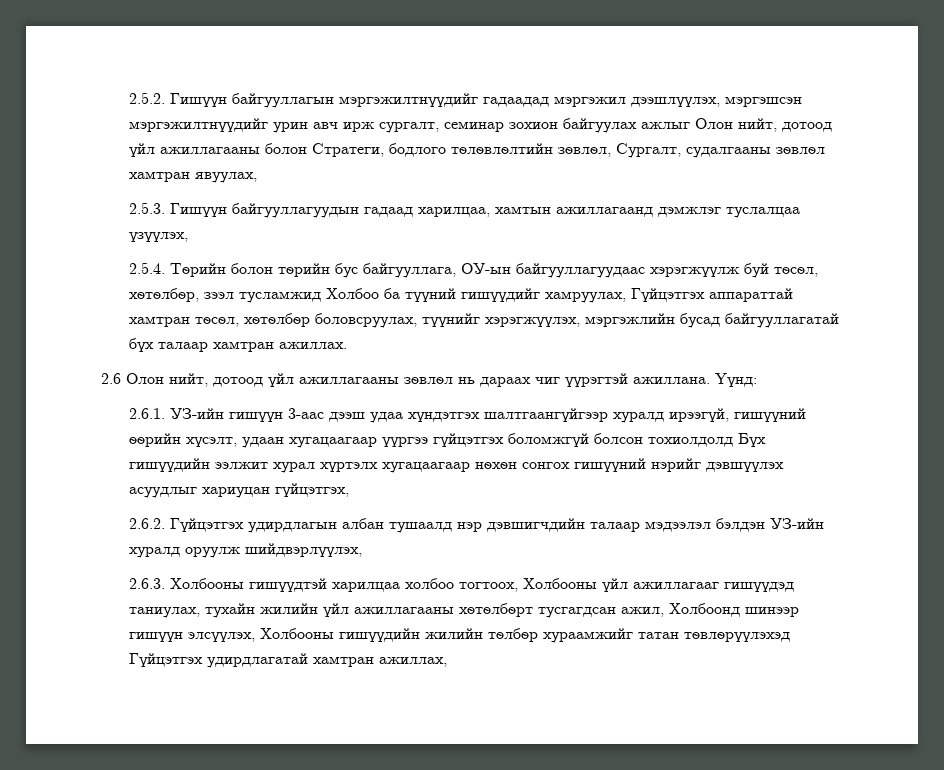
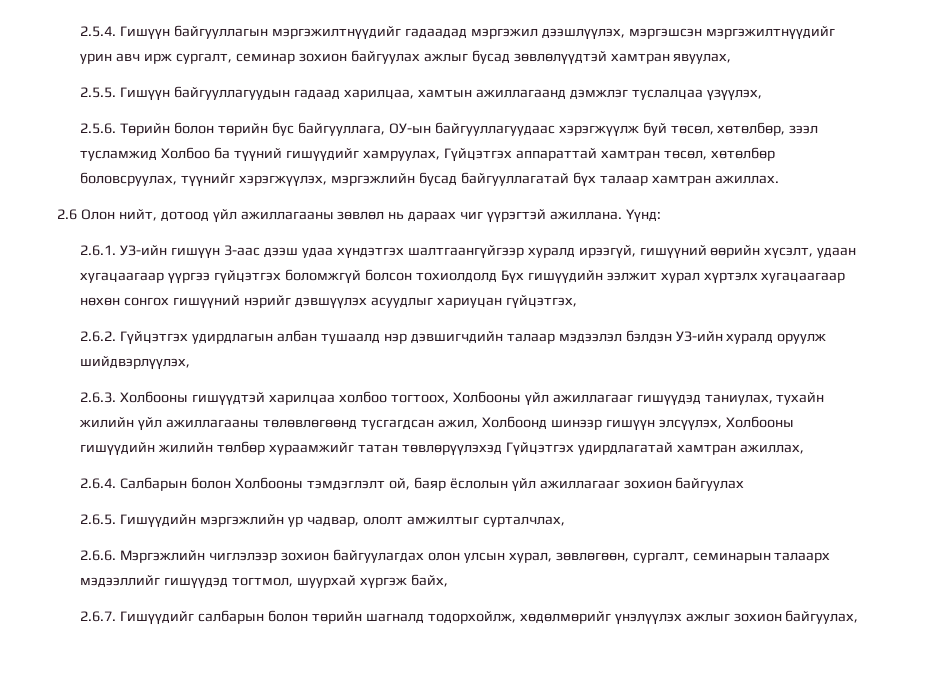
[128,92,165,104] 2.5.2. -> [80,26,117,37] 2.5.4.
[694,118,832,132] [128,143,825,158] Олон нийт, дотоод үйл ажиллагааны болон Стратеги, бодлого төлөвлөлтийн зөвлөл, Сургалт, судалгааны зөвлөл -> [471,50,607,65] бусад зөвлөлүүдтэй
[128,202,165,214] 2.5.3. -> [80,87,117,98] 2.5.5.
[128,262,165,274] 2.5.4. -> [80,123,117,134] 2.5.6.
[458,603,533,617] хөтөлбөрт -> [263,419,358,429] төлөвлөгөөнд
(447, 662) none -> [80,477,745,492] [80,514,565,528] [80,549,831,563] [80,574,448,589] [80,610,859,625] // 2.6.4. Салбарын болон Холбооны тэмдэглэлт ой, баяр ёслолын үйл ажиллагааг зохион байгуулах // 2.6.5. Гишүүдийн мэргэжлийн ур чадвар, ололт амжилтыг сурталчлах, // 2.6.6. Мэргэжлийн чиглэлээр зохион байгуулагдах олон улсын хурал, зөвлөгөөн, сургалт, семинарын талаарх мэдээллийг гишүүдэд тогтмол, шуурхай хүргэж байх, // 2.6.7. Гишүүдийг салбарын болон төрийн шагналд тодорхойлж, хөдөлмөрийг үнэлүүлэх ажлыг зохион байгуулах,

